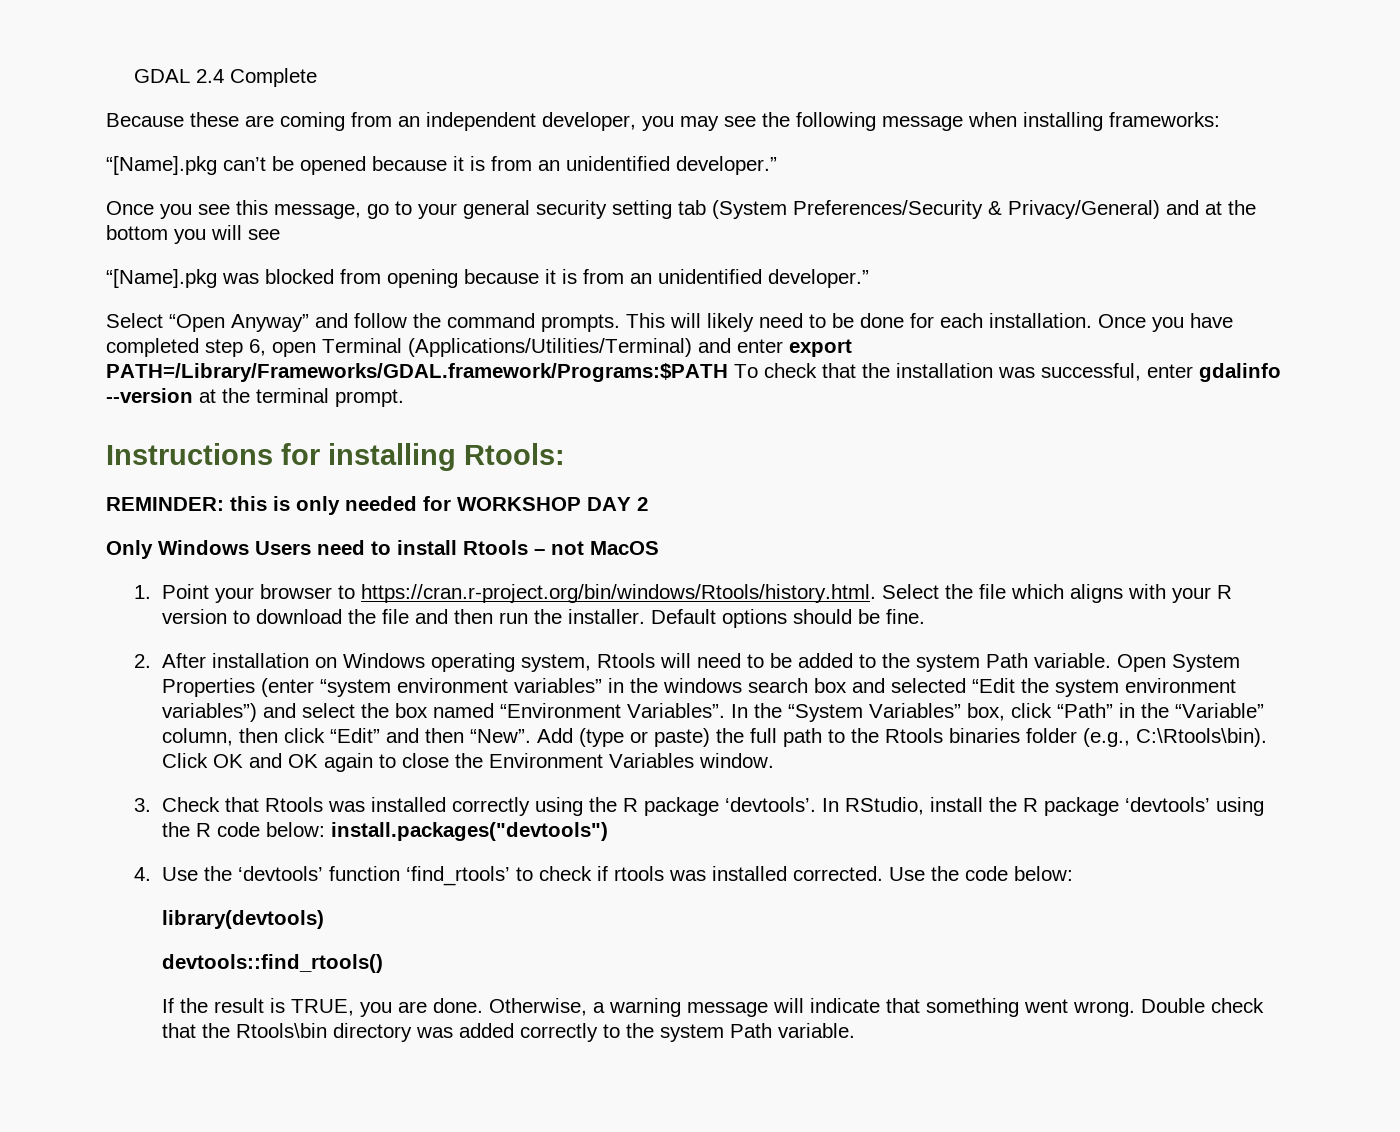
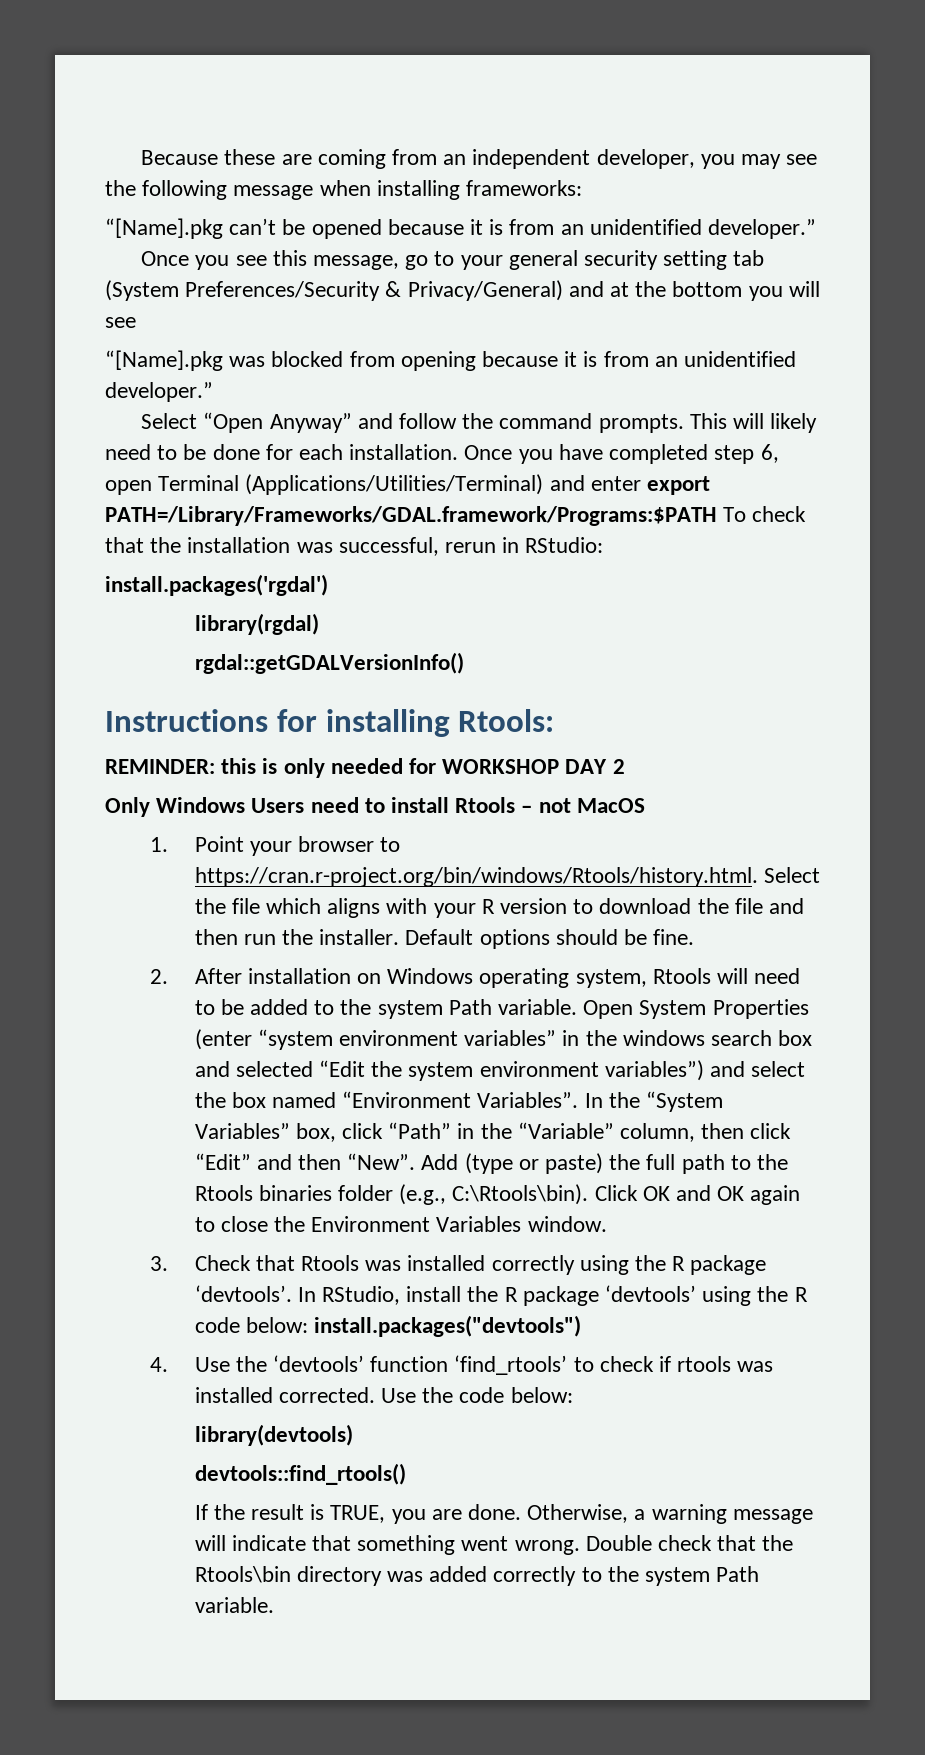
[133,68,317,87] GDAL 2.4 Complete // -> (141, 157) none
[1147,363,1281,382] [106,388,404,407] enter gdalinfo --version at the terminal prompt. -> [445,537,604,553] [105,574,328,596] [194,613,319,635] [194,652,464,674] rerun in RStudio: // install.packages('rgdal') // library(rgdal) // rgdal::getGDALVersionInfo()

